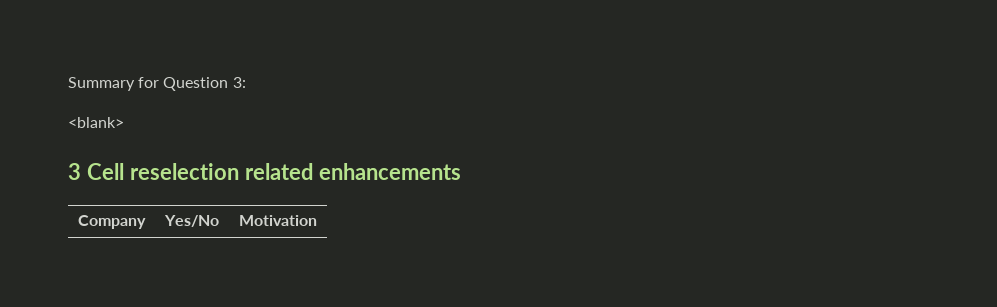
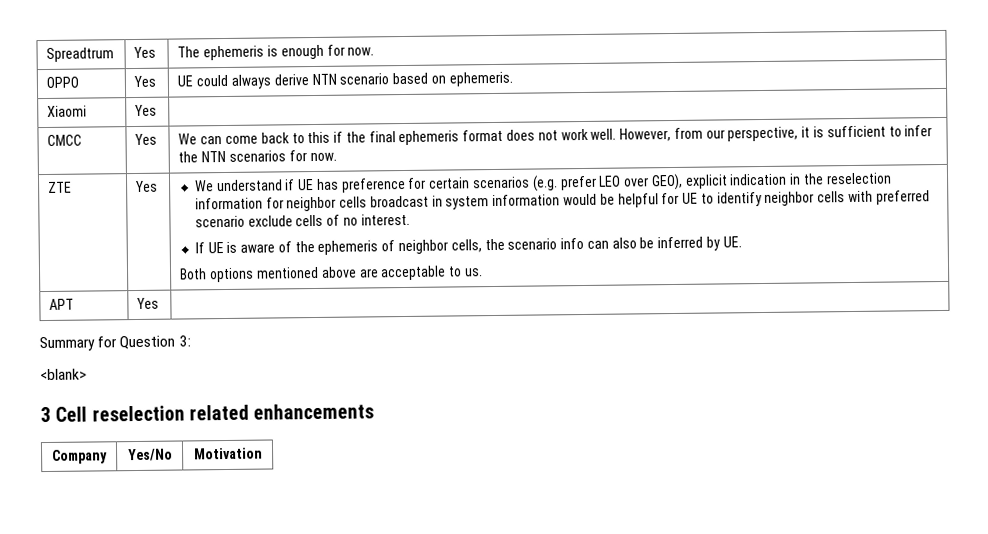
(68, 84) none -> [46,47,115,62] [133,46,157,59] [177,44,375,61] [46,76,80,88] [133,75,157,88] [177,71,513,89] [47,105,88,117] [134,104,158,117] [47,134,83,146] [134,133,158,146] [178,125,933,146] [178,150,337,163] [48,181,73,193] [135,180,159,193] [194,172,892,193] [194,190,930,212] [194,213,410,228] [194,236,742,255] [179,265,483,283] [49,298,75,310] [136,297,160,309] Spreadtrum | Yes | The ephemeris is enough for now. // OPPO | Yes | UE could always derive NTN scenario based on ephemeris. // Xiaomi | Yes | // CMCC | Yes | We can come back to this if the final ephemeris format does not work well. However, from our perspective, it is sufficient to infer the NTN scenarios for now. // ZTE | Yes | We understand if UE has preference for certain scenarios (e.g. prefer LEO over GEO), explicit indication in the reselection information for neighbor cells broadcast in system information would be helpful for UE to identify neighbor cells with preferred scenario exclude cells of no interest. // If UE is aware of the ephemeris of neighbor cells, the scenario info can also be inferred by UE. // Both options mentioned above are acceptable to us. // APT | Yes | //

